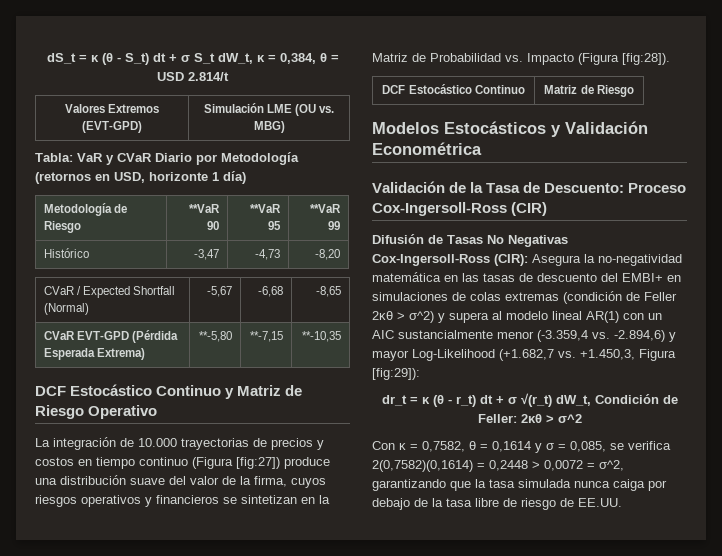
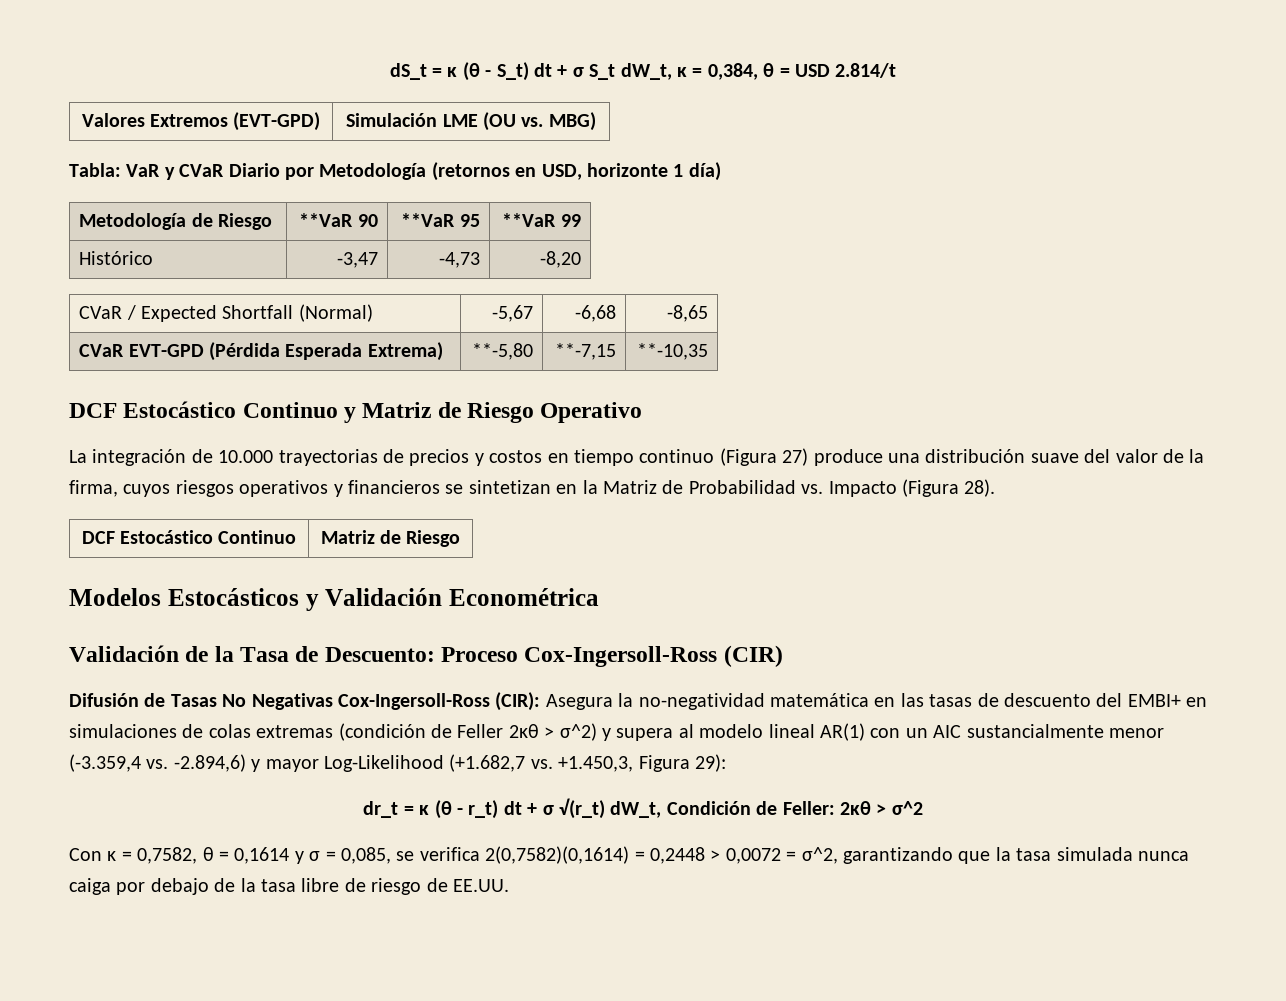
[236,457,280,469] [fig:27]) -> [782,448,809,466] 27)
[622,53,670,65] [fig:28]). -> [964,479,996,497] 28).
[372,368,420,380] [fig:29]): -> [694,754,726,772] 29):

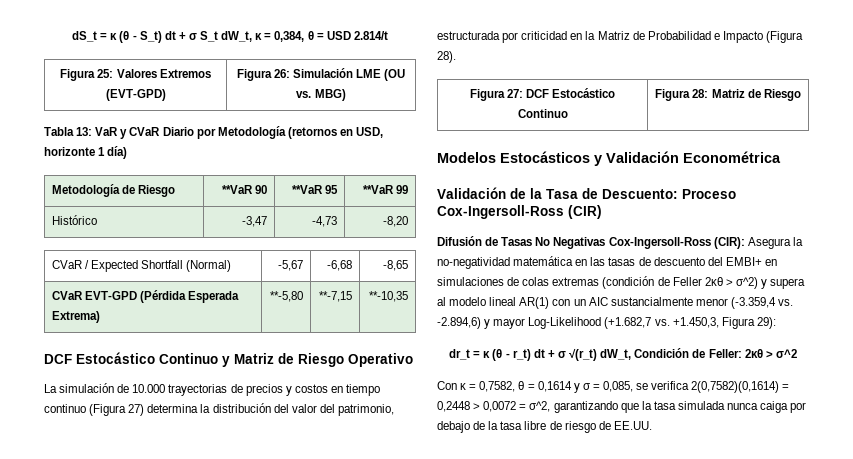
(897, 70) none -> [60,69,114,81] Figura 25:
(321, 121) none -> [236,69,290,81] Figura 26:
[69,163,121,177] Tabla: -> [44,127,93,136] Tabla 13:
[92,449,187,466] integración -> [59,383,115,393] simulación
[813,449,1205,466] [69,480,551,497] produce una distribución suave del valor de la firma, cuyos riesgos operativos y financieros se sintetizan -> [147,403,394,416] [437,31,568,43] determina la distribución del valor del patrimonio, estructurada por criticidad
[801,484,824,494] vs. -> [713,33,720,40] e
(996, 488) none -> [469,89,523,101] Figura 27:
(297, 537) none -> [655,89,709,101] Figura 28:

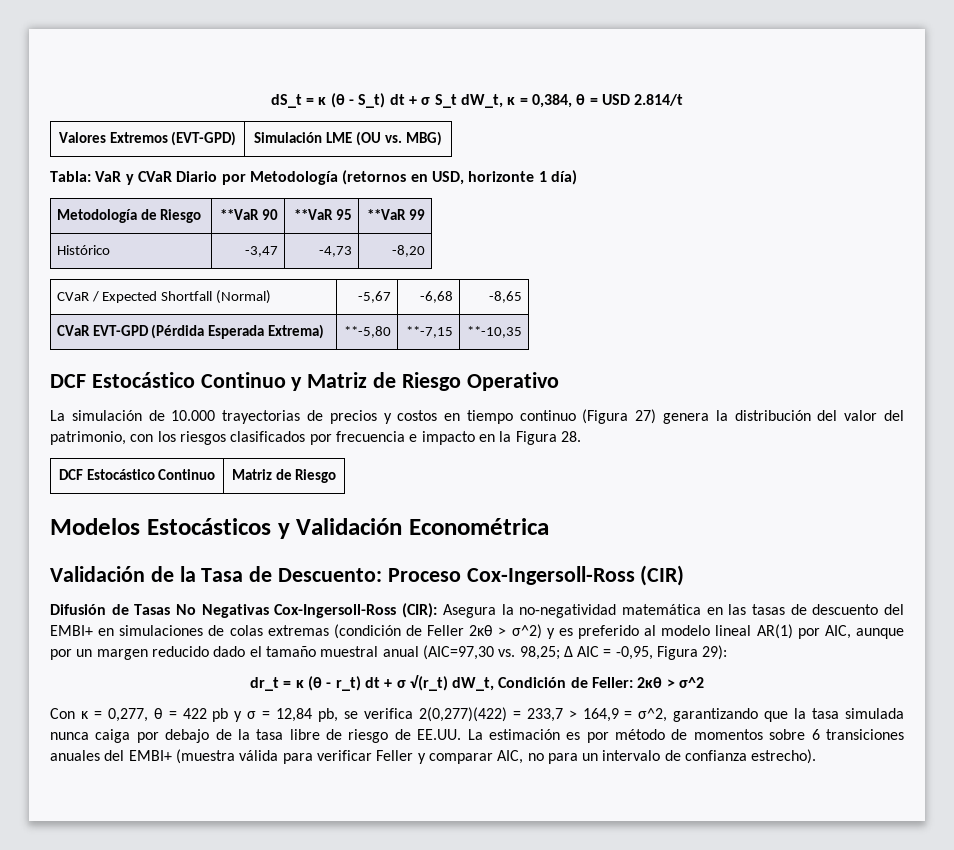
[60,69,114,81] Figura 25: -> (684, 100) none
[236,69,290,81] Figura 26: -> (237, 138) none
[44,127,93,136] Tabla 13: -> [50,171,91,182] Tabla:
[147,404,199,413] determina -> [663,413,710,424] genera
[437,31,804,43] [437,51,456,63] [469,89,523,101] estructurada por criticidad en la Matriz de Probabilidad e Impacto (Figura 28). // Figura 27: -> [130,431,581,445] con los riesgos clasificados por frecuencia e impacto en la Figura 28. //
[655,89,709,101] Figura 28: -> (216, 474) none
[770,278,806,289] supera -> [558,625,640,639] es preferido
[552,297,794,309] [437,317,719,329] con un AIC sustancialmente menor (-3.359,4 vs. -2.894,6) y mayor Log-Likelihood (+1.682,7 vs. +1.450,3, -> [797,625,904,639] [50,645,653,660] por AIC, aunque por un margen reducido dado el tamaño muestral anual (AIC=97,30 vs. 98,25; Δ AIC = -0,95,
[479,381,572,392] 0,7582, θ = 0,1614 -> [107,708,229,722] 0,277, θ = 422 pb
[603,381,790,393] [437,401,517,412] 0,085, se verifica 2(0,7582)(0,1614) = 0,2448 > 0,0072 -> [276,707,619,722] 12,84 pb, se verifica 2(0,277)(422) = 233,7 > 164,9
(652, 425) none -> [467,729,905,743] [50,749,817,764] La estimación es por método de momentos sobre 6 transiciones anuales del EMBI+ (muestra válida para verificar Feller y comparar AIC, no para un intervalo de confianza estrecho).

